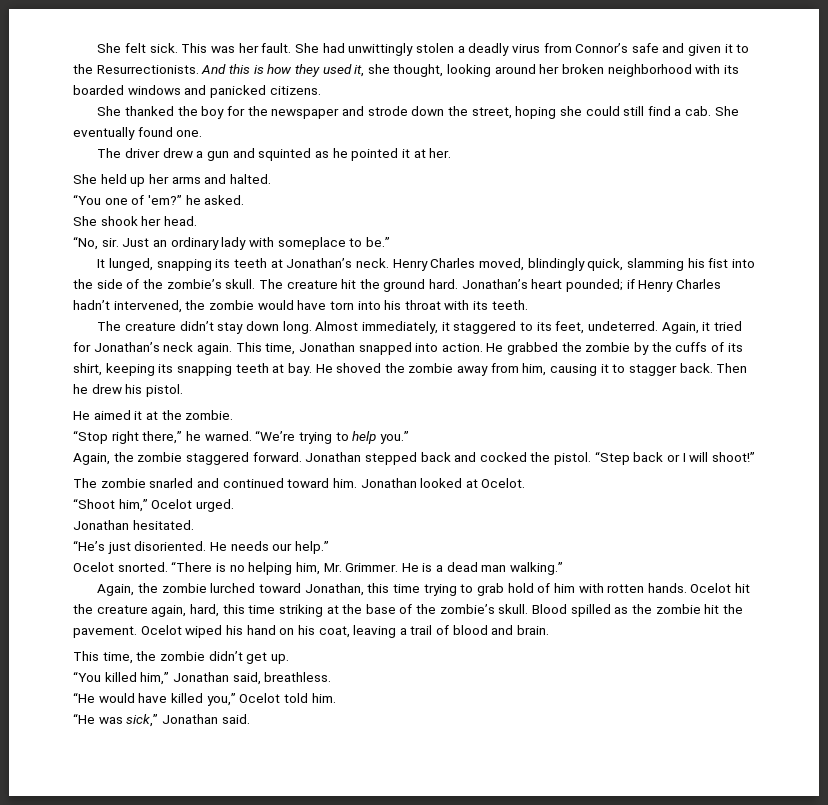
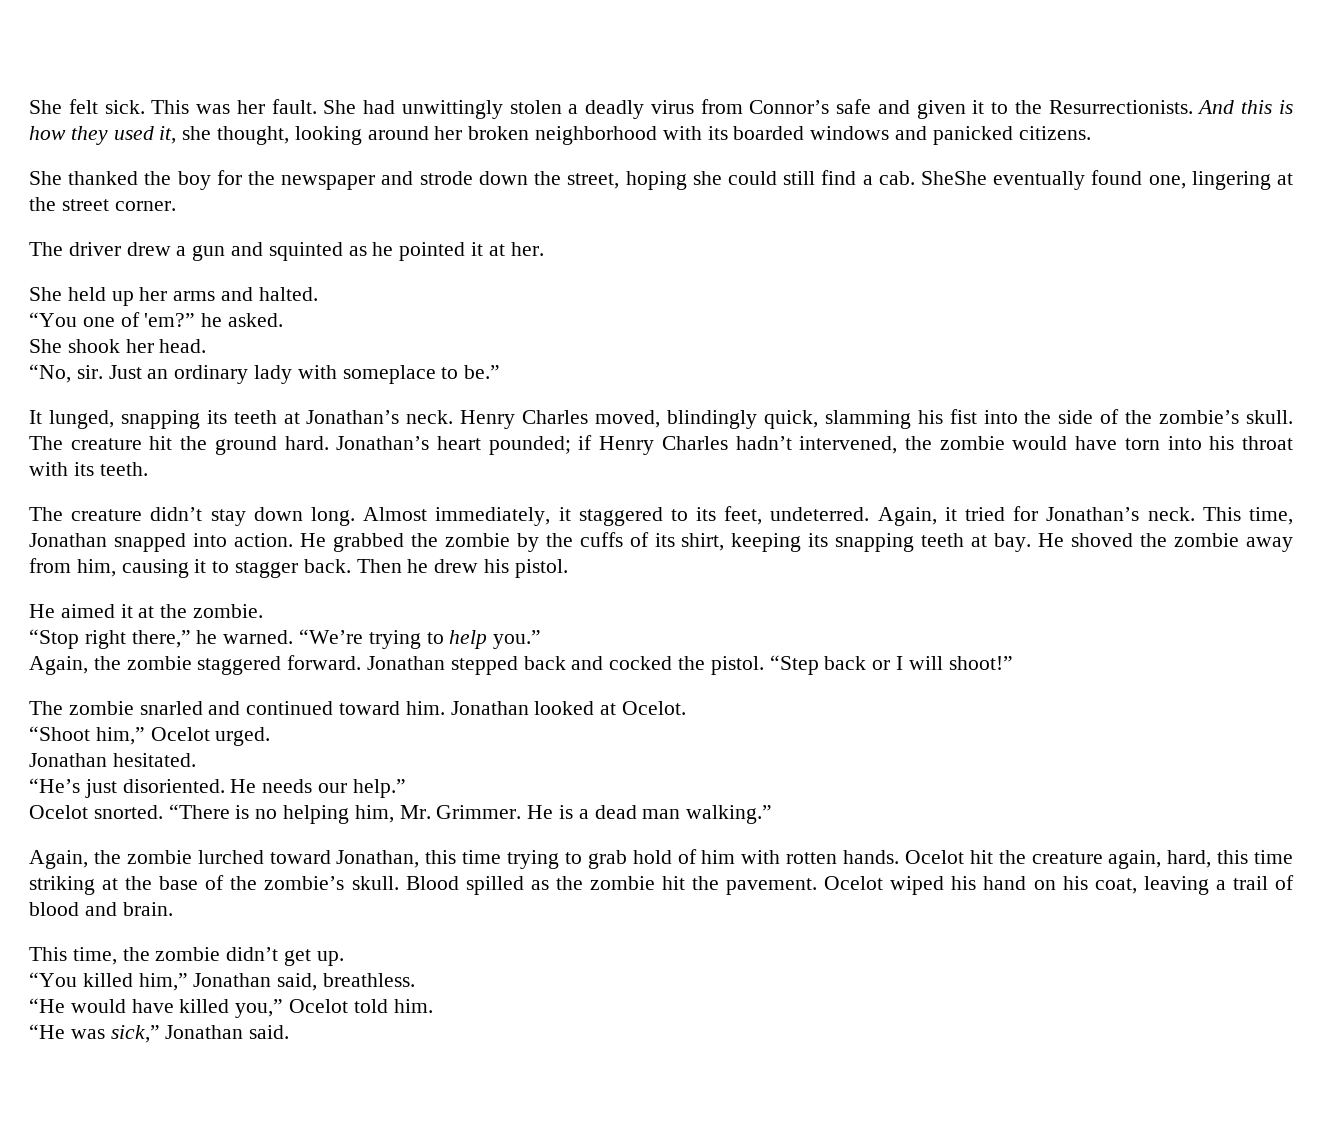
[714,106,739,116] She -> [920,171,987,185] SheShe
[176,130,203,137] one. -> [1148,171,1293,190] [29,197,176,211] one, lingering at the street corner.
[163,342,232,355] neck again. -> [1147,507,1195,521] neck.

